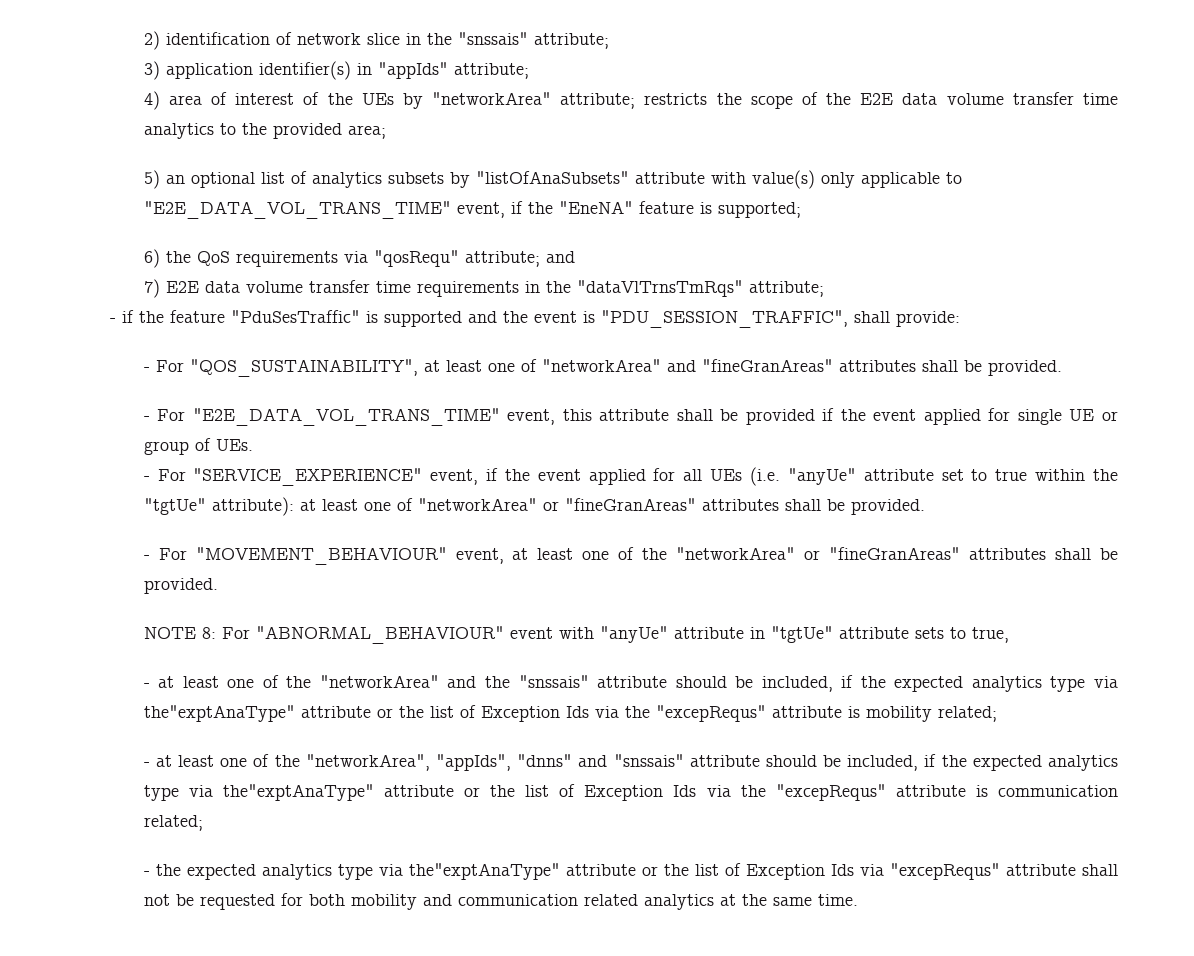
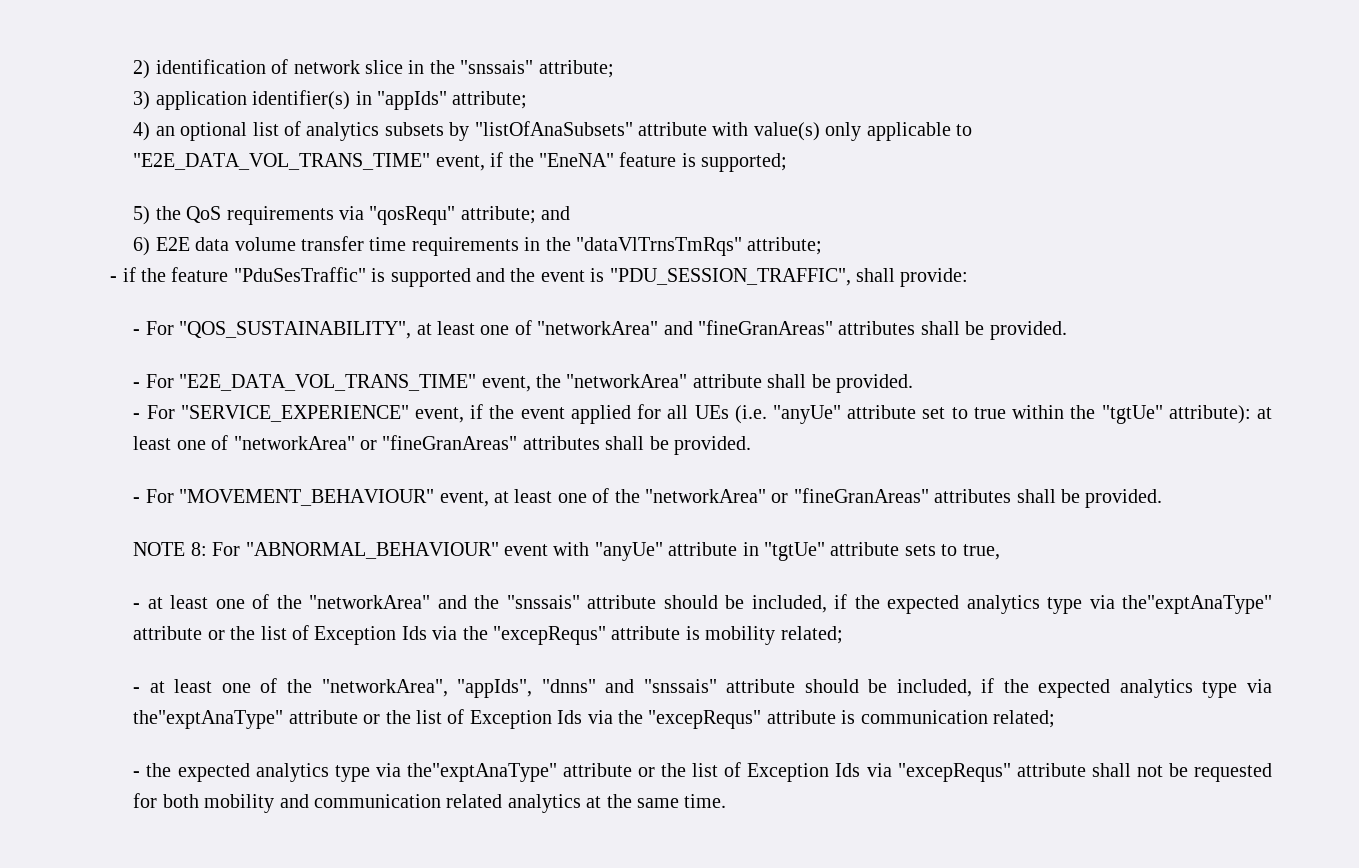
[168,92,1119,109] [143,123,386,139] [143,170,160,189] area of interest of the UEs by "networkArea" attribute; restricts the scope of the E2E data volume transfer time analytics to the provided area; // 5) -> (151, 131) none
[143,249,160,268] 6) -> [133,206,151,225] 5)
[143,279,160,298] 7) -> [133,237,151,256] 6)
[562,409,592,421] this -> [535,374,688,388] the "networkArea"
[745,408,1118,425] [143,438,253,455] provided if the event applied for single UE or group of UEs. -> [835,374,913,393] provided.

